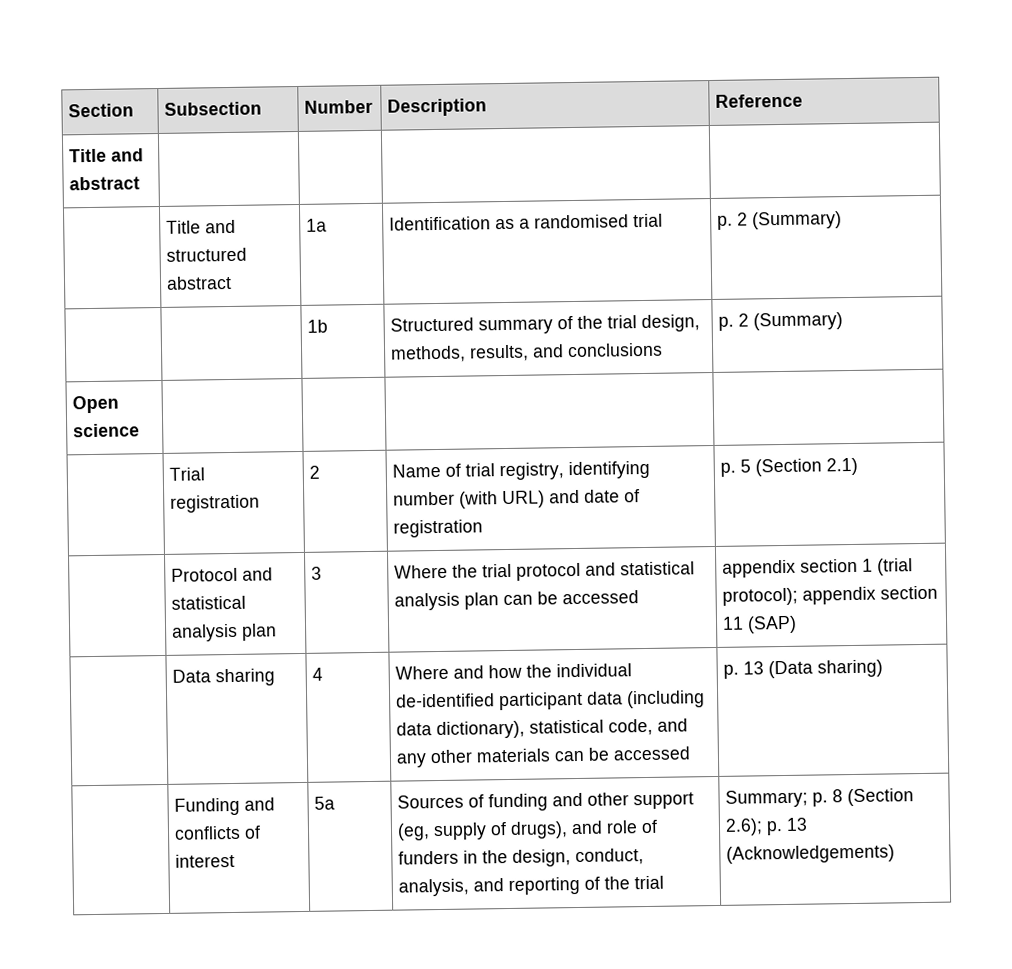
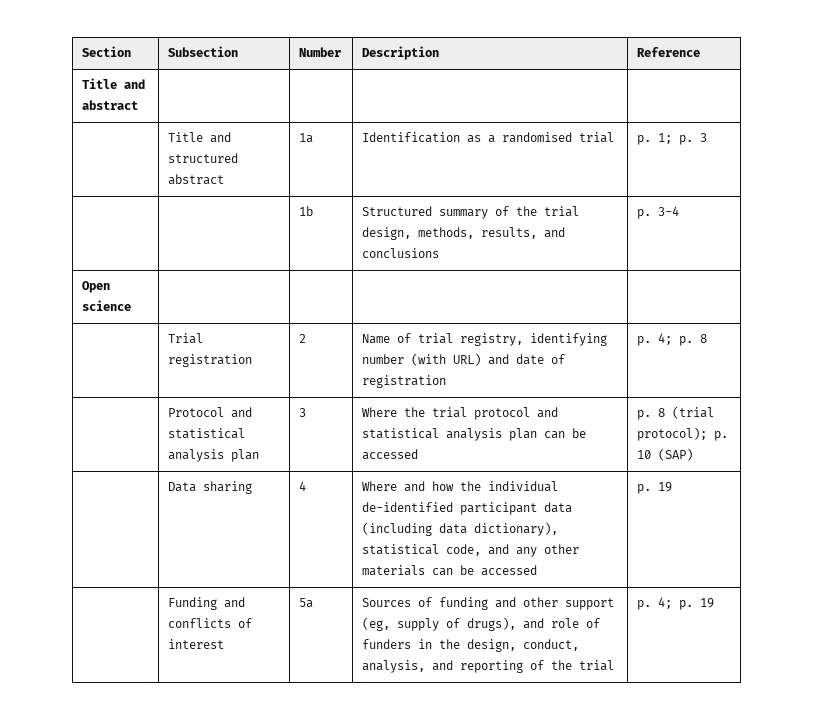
[737,211,843,230] 2 (Summary) -> [658,133,708,145] 1; p. 3
[738,312,844,331] 2 (Summary) -> [658,206,680,216] 3-4
[740,457,859,477] 5 (Section 2.1) -> [658,333,708,346] 4; p. 8
[722,558,914,578] [722,585,939,606] [722,616,745,630] appendix section 1 (trial protocol); appendix section 11 -> [637,406,715,420] [637,427,729,441] [637,450,652,459] p. 8 (trial protocol); p. 10
[743,659,884,679] 13 (Data sharing) -> [658,482,673,492] 19
[725,788,915,808] [725,817,809,836] [726,844,896,864] Summary; p. 8 (Section 2.6); p. 13 (Acknowledgements) -> [637,597,715,610] p. 4; p. 19

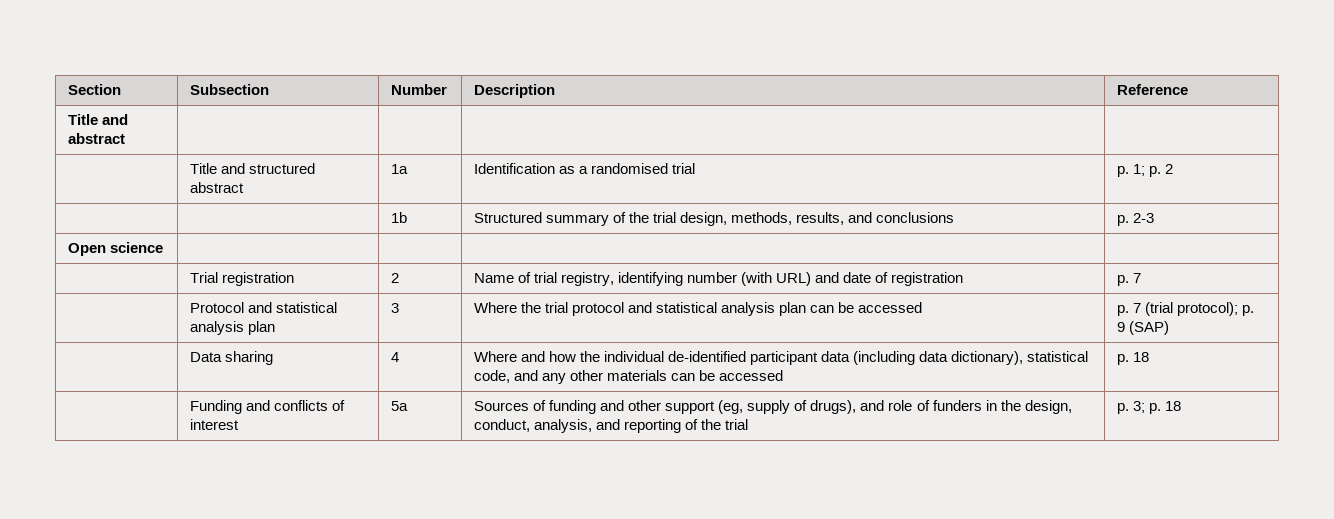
[700,133,708,142] 3 -> [1165,164,1174,174] 2
[658,206,680,216] 3-4 -> [1132,213,1154,223] 2-3
[658,333,708,346] 4; p. 8 -> [1132,273,1141,283] 7
[658,408,666,417] 8 -> [1132,303,1141,313] 7
[637,450,652,459] 10 -> [1116,322,1125,332] 9
[658,482,673,492] 19 -> [1132,352,1149,362] 18
[658,597,715,610] 4; p. 19 -> [1132,401,1182,414] 3; p. 18

